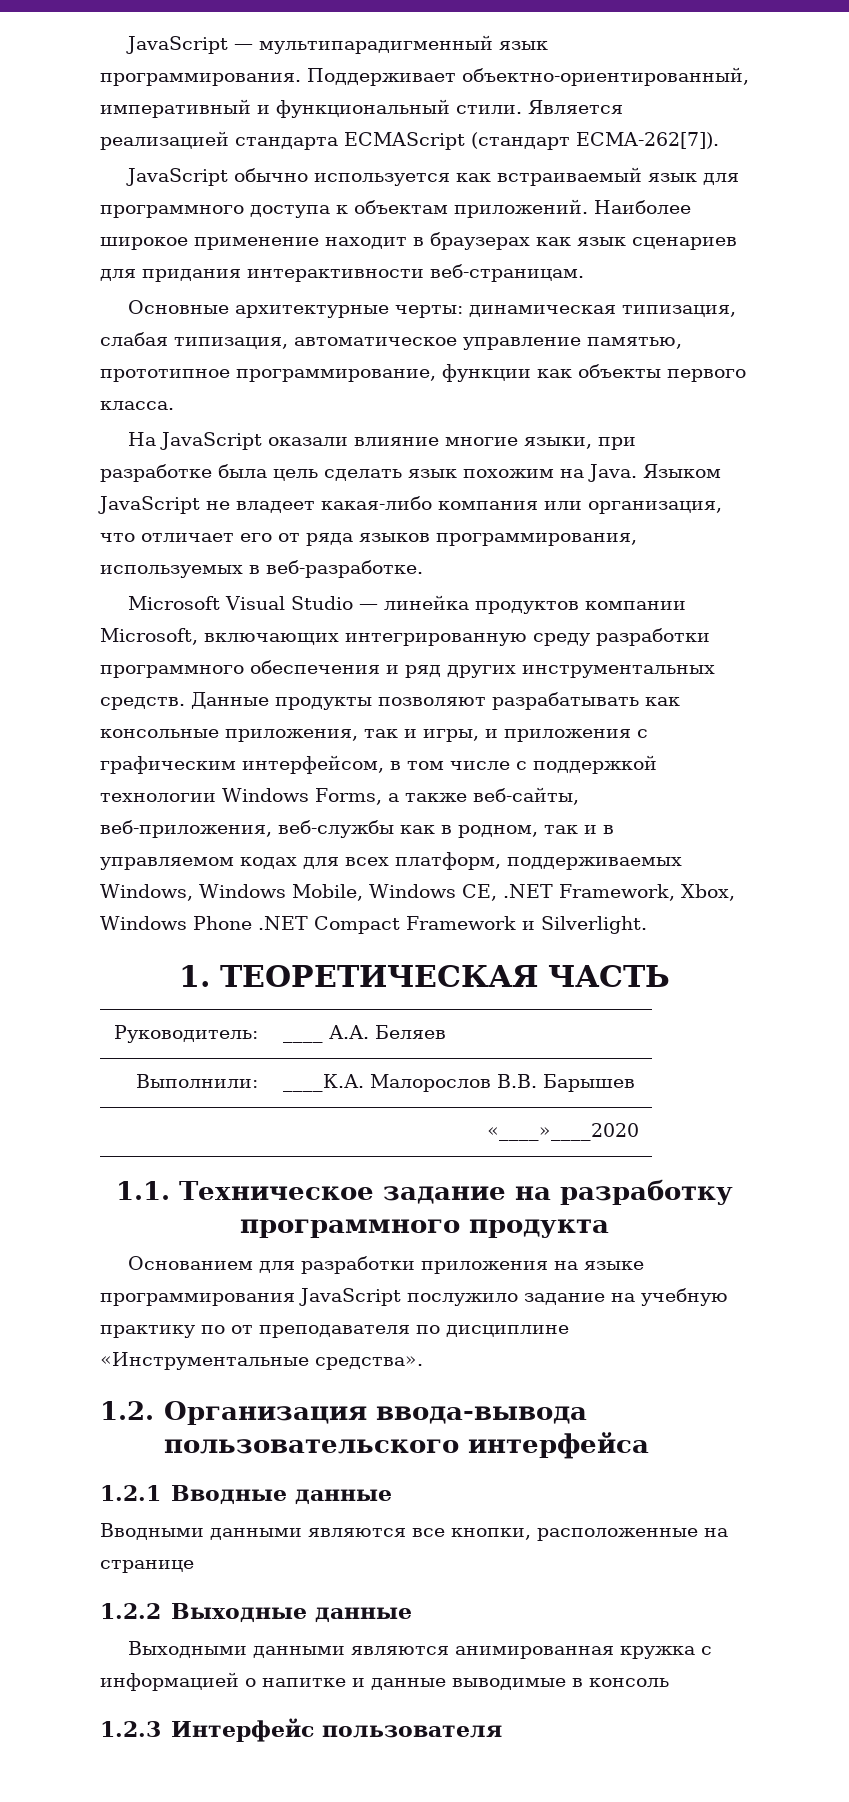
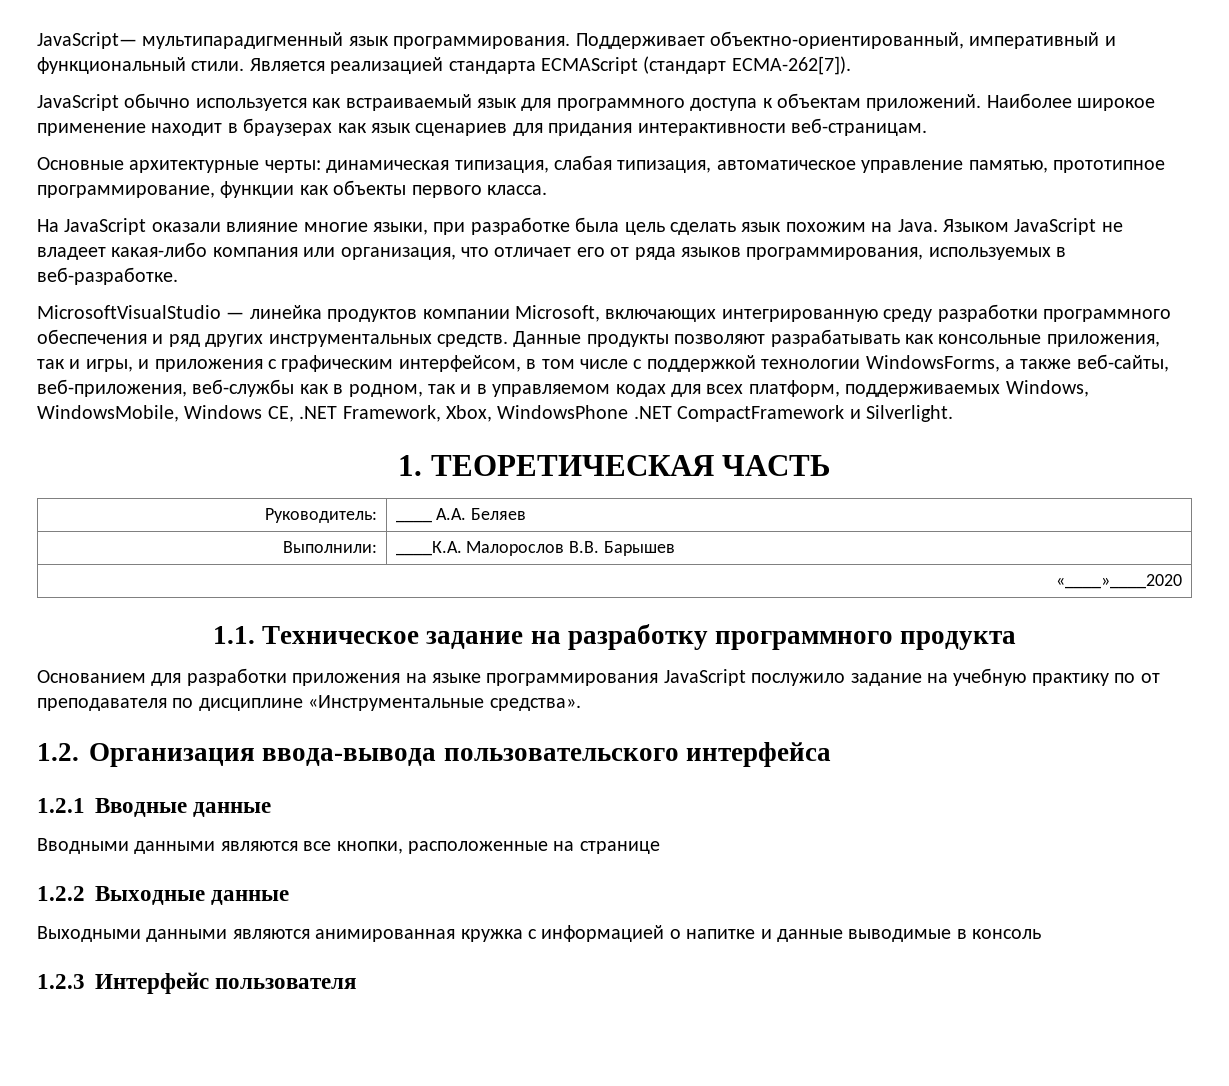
[126,36,254,54] JavaScript — -> [37,32,137,49] JavaScript—
[128,596,354,610] Microsoft Visual Studio -> [37,305,221,319] MicrosoftVisualStudio
[222,788,382,805] Windows Forms, -> [865,355,1000,372] WindowsForms,
[199,884,363,901] Windows Mobile, -> [37,405,179,422] WindowsMobile,
[100,916,516,934] Windows Phone .NET Compact Framework -> [497,405,845,422] WindowsPhone .NET CompactFramework

